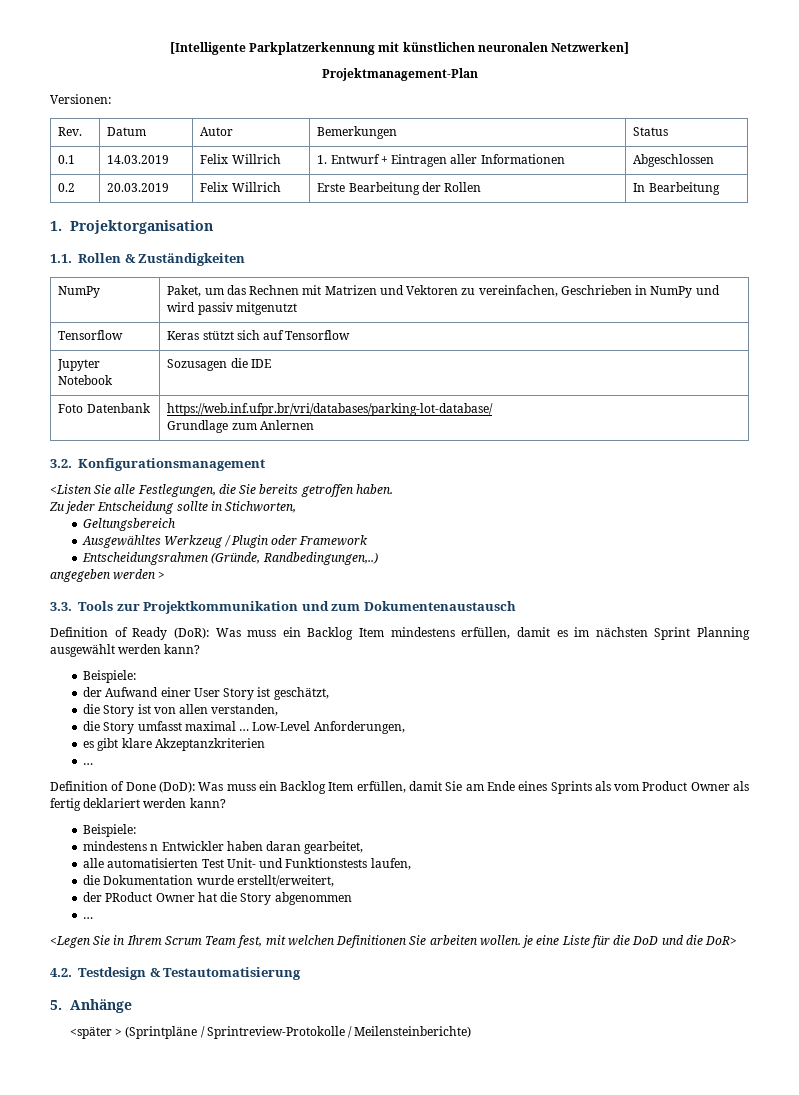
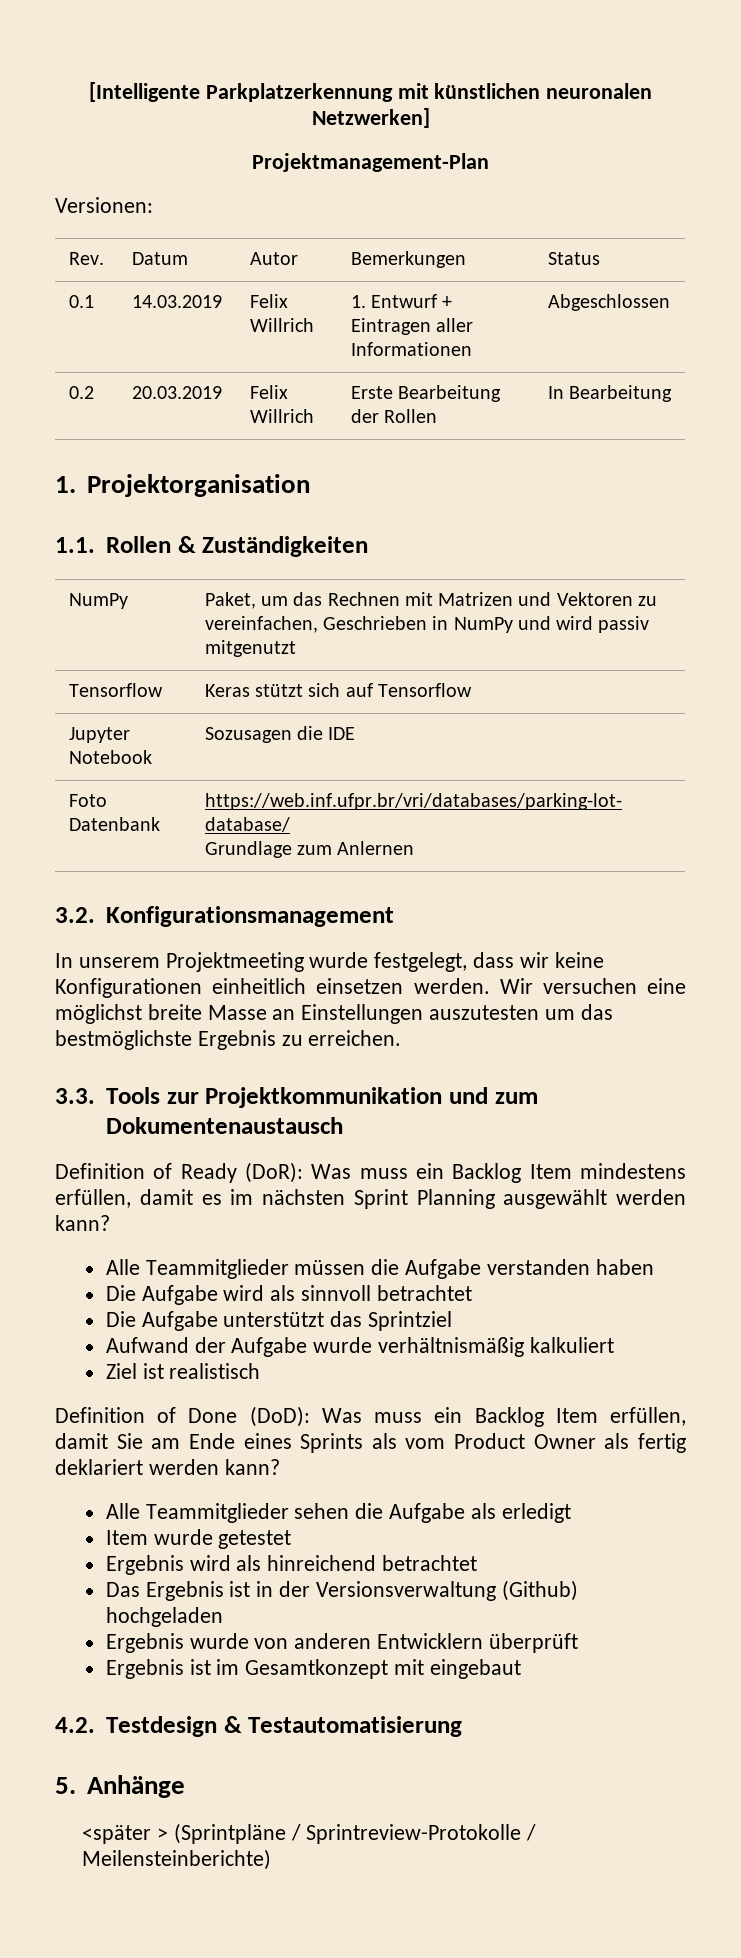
[50,484,393,497] [49,501,297,514] [83,518,176,531] [82,535,369,548] [82,552,378,565] [50,569,166,582] <Listen Sie alle Festlegungen, die Sie bereits getroffen haben. // Zu jeder Entscheidung sollte in Stichworten, // Geltungsbereich // Ausgewähltes Werkzeug / Plugin oder Framework // Entscheidungsrahmen (Gründe, Randbedingungen,..) // angegeben werden > -> [55,952,604,972] [55,978,686,998] [55,1004,613,1024] [55,1030,402,1050] In unserem Projektmeeting wurde festgelegt, dass wir keine Konfigurationen einheitlich einsetzen werden. Wir versuchen eine möglichst breite Masse an Einstellungen auszutesten um das bestmöglichste Ergebnis zu erreichen.
[83,670,137,683] [83,687,329,700] [83,704,279,717] [83,721,405,734] [83,738,265,751] [83,763,94,765] Beispiele: // der Aufwand einer User Story ist geschätzt, // die Story ist von allen verstanden, // die Story umfasst maximal … Low-Level Anforderungen, // es gibt klare Akzeptanzkriterien // … -> [105,1259,654,1279] [105,1285,472,1305] [105,1311,452,1331] [105,1337,614,1357] [105,1363,261,1379] Alle Teammitglieder müssen die Aufgabe verstanden haben // Die Aufgabe wird als sinnvoll betrachtet // Die Aufgabe unterstützt das Sprintziel // Aufwand der Aufgabe wurde verhältnismäßig kalkuliert // Ziel ist realistisch
[83,824,137,837] [83,841,364,854] [83,858,411,870] [83,875,334,887] [83,892,352,905] [83,917,94,919] [50,935,738,948] Beispiele: // mindestens n Entwickler haben daran gearbeitet, // alle automatisierten Test Unit- und Funktionstests laufen, // die Dokumentation wurde erstellt/erweitert, // der PRoduct Owner hat die Story abgenommen // … // <Legen Sie in Ihrem Scrum Team fest, mit welchen Definitionen Sie arbeiten wollen. je eine Liste für die DoD und die DoR> -> [105,1503,571,1523] [105,1529,292,1549] [105,1555,477,1575] [105,1580,578,1601] [105,1607,223,1627] [105,1633,578,1653] [105,1659,521,1679] Alle Teammitglieder sehen die Aufgabe als erledigt // Item wurde getestet // Ergebnis wird als hinreichend betrachtet // Das Ergebnis ist in der Versionsverwaltung (Github) hochgeladen // Ergebnis wurde von anderen Entwicklern überprüft // Ergebnis ist im Gesamtkonzept mit eingebaut

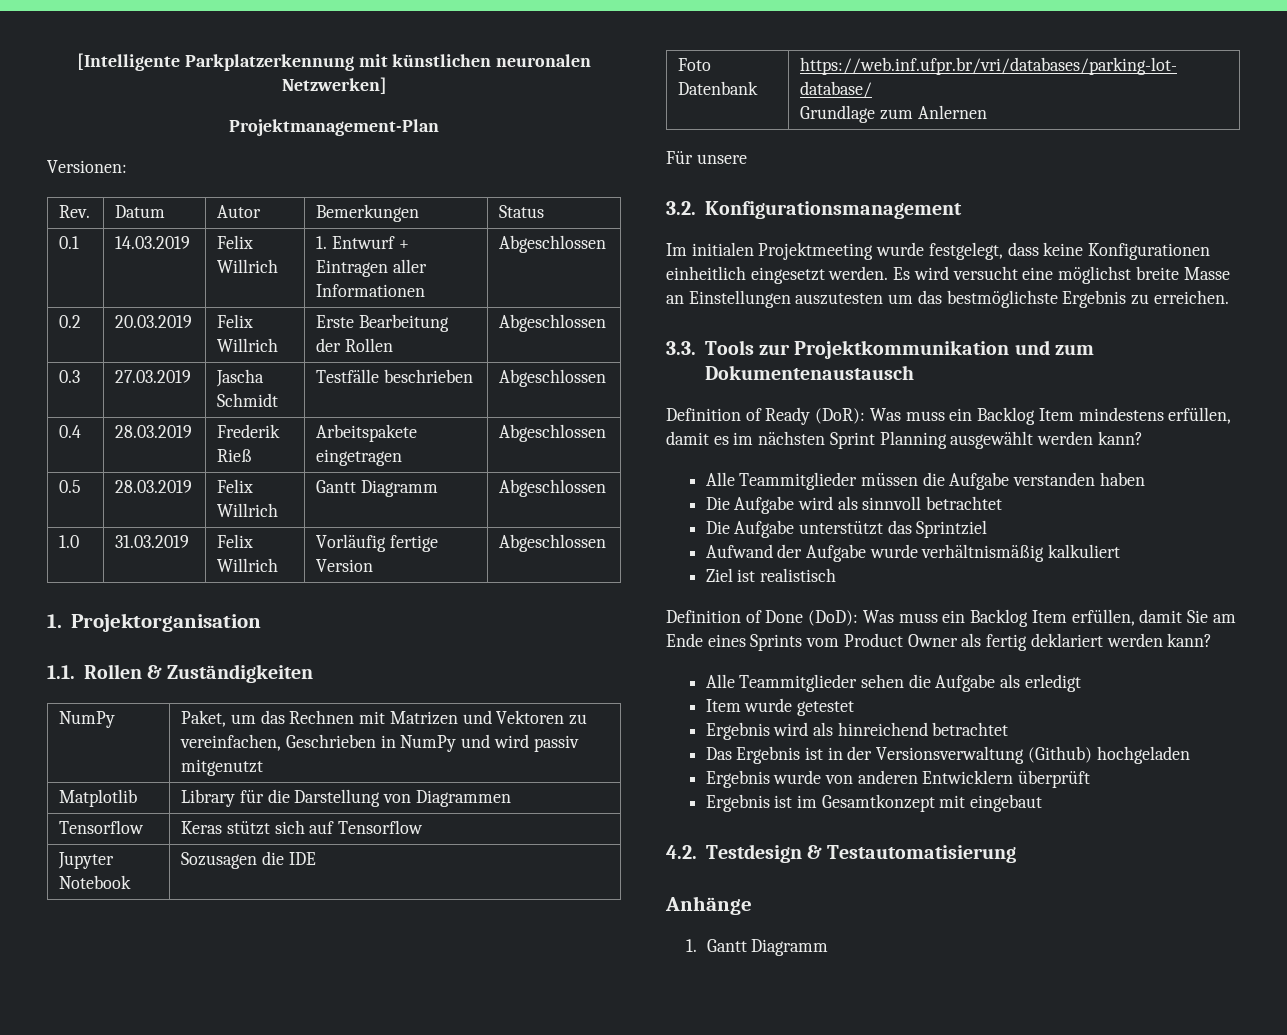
[547,385,672,402] In Bearbeitung -> [499,314,607,332] [59,370,81,383] [115,370,192,383] [216,369,265,387] [217,393,279,407] [316,369,473,383] [499,369,607,387] [59,425,82,438] [115,425,193,438] [217,424,281,438] [217,449,253,462] [316,424,418,442] [316,449,403,466] [499,424,607,442] [59,480,82,493] [115,480,193,493] [217,479,254,493] [217,503,279,517] [316,480,438,497] [499,479,607,497] [59,535,80,548] [115,535,190,548] [217,534,254,548] [217,558,279,572] [316,534,438,552] [316,559,374,572] [499,534,607,552] Abgeschlossen // 0.3 | 27.03.2019 | Jascha Schmidt | Testfälle beschrieben | Abgeschlossen // 0.4 | 28.03.2019 | Frederik Rieß | Arbeitspakete eingetragen | Abgeschlossen // 0.5 | 28.03.2019 | Felix Willrich | Gantt Diagramm | Abgeschlossen // 1.0 | 31.03.2019 | Felix Willrich | Vorläufig fertige Version | Abgeschlossen
(296, 648) none -> [59,789,138,807] [181,789,511,807] // Matplotlib | Library für die Darstellung von Diagrammen
(415, 848) none -> [666,151,747,164] // Für unsere
[55,953,160,968] In unserem -> [666,242,754,256] Im initialen
[519,952,549,968] wir -> (1039, 249) none
[316,978,637,994] einsetzen werden. Wir versuchen -> [750,266,1018,284] eingesetzt werden. Es wird versucht
[371,1433,397,1449] als -> (803, 642) none
[55,1777,76,1794] 5. -> (1017, 854) none
[82,1823,537,1844] [82,1849,272,1870] <später > (Sprintpläne / Sprintreview-Protokolle / Meilensteinberichte) -> [686,939,829,956] 1. Gantt Diagramm

